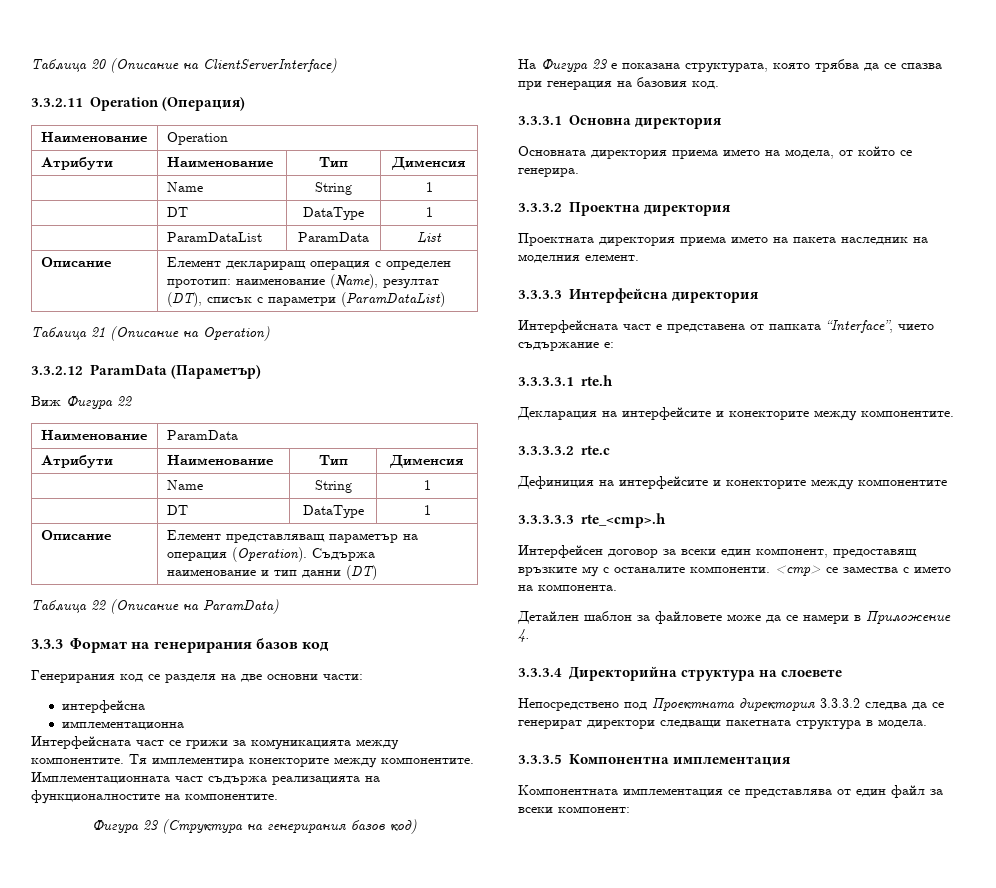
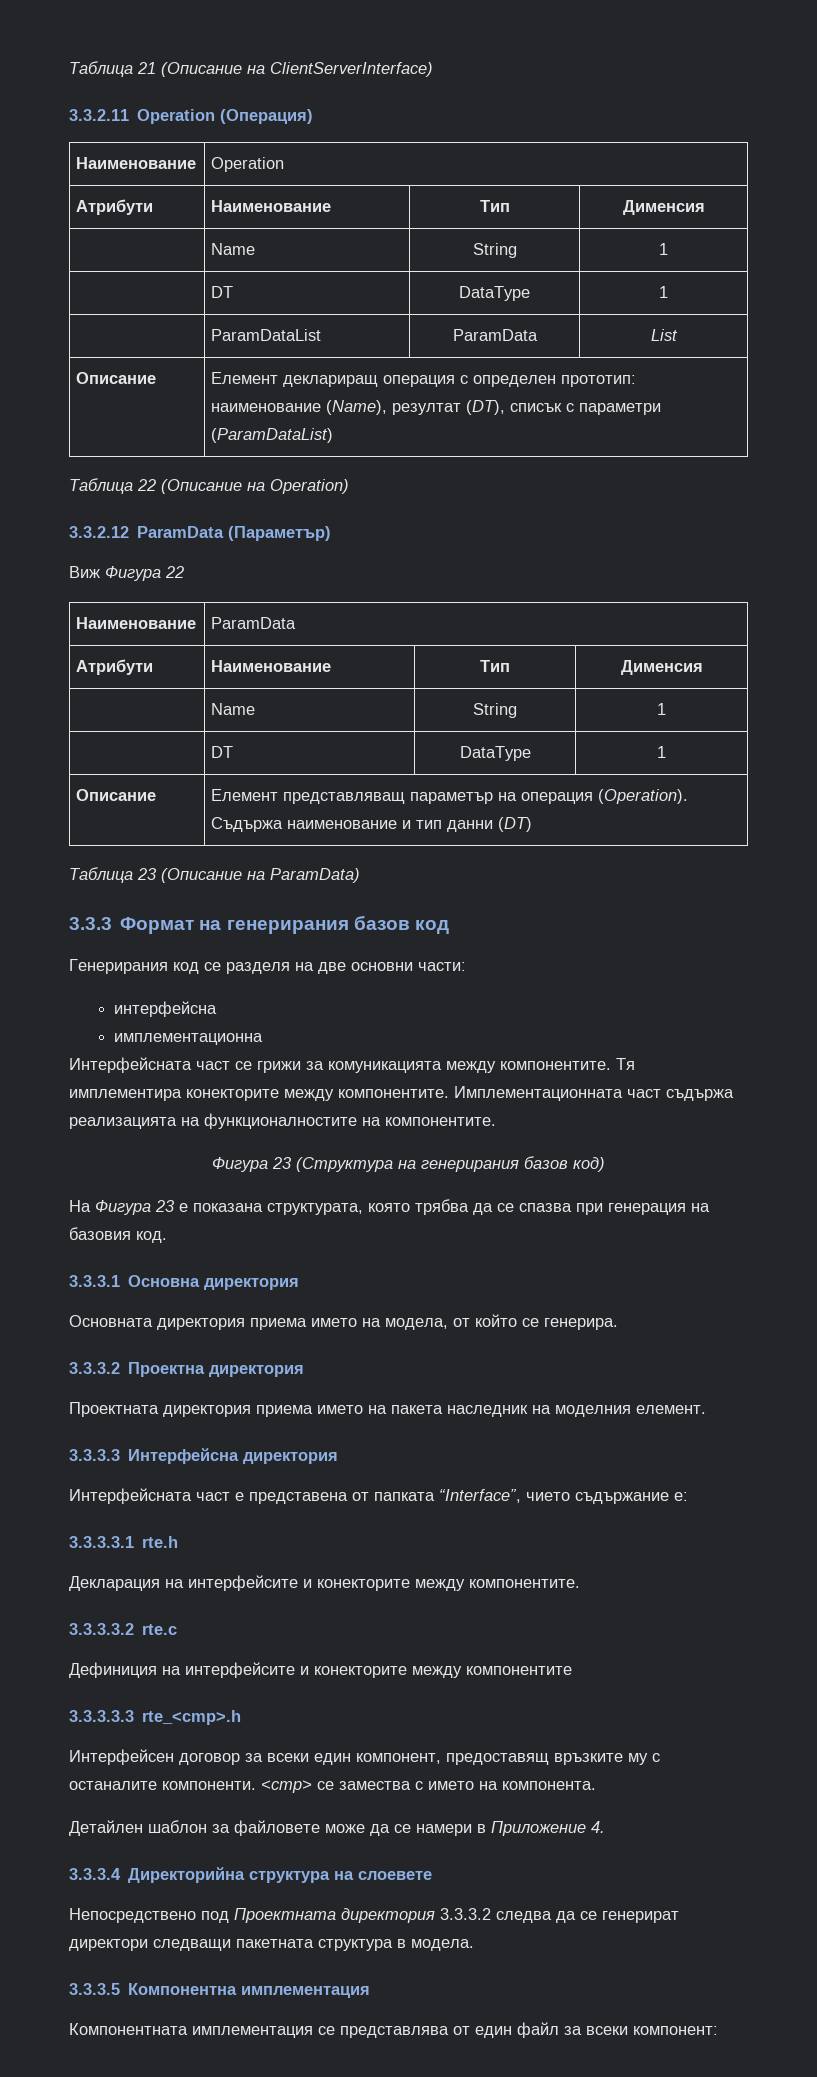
[31,59,106,72] Таблица 20 -> [69,61,156,77] Таблица 21
[91,327,105,337] 21 -> [137,479,156,491] 22
[91,600,106,610] 22 -> [137,868,157,880] 23

